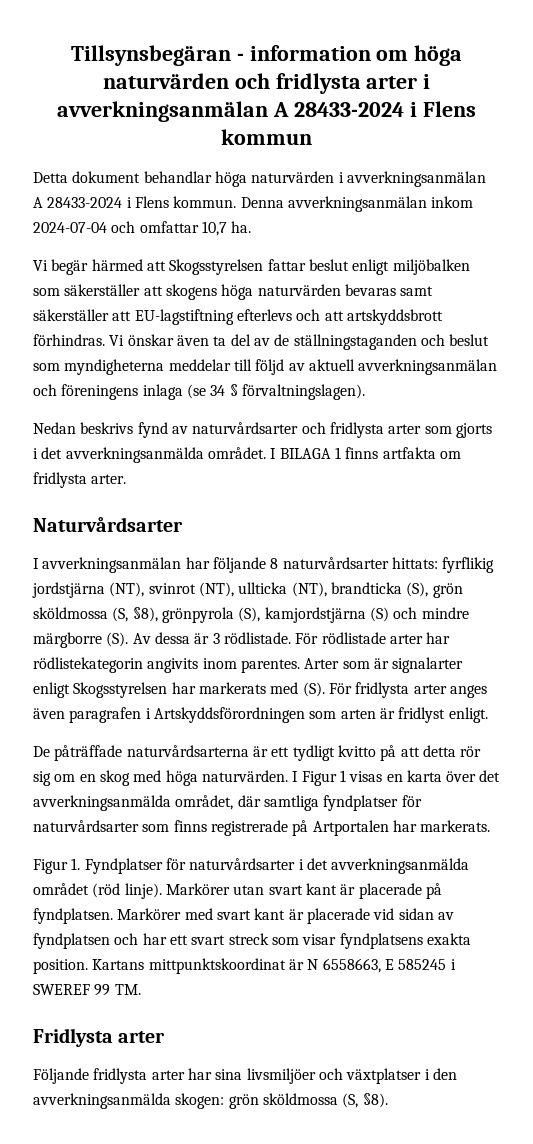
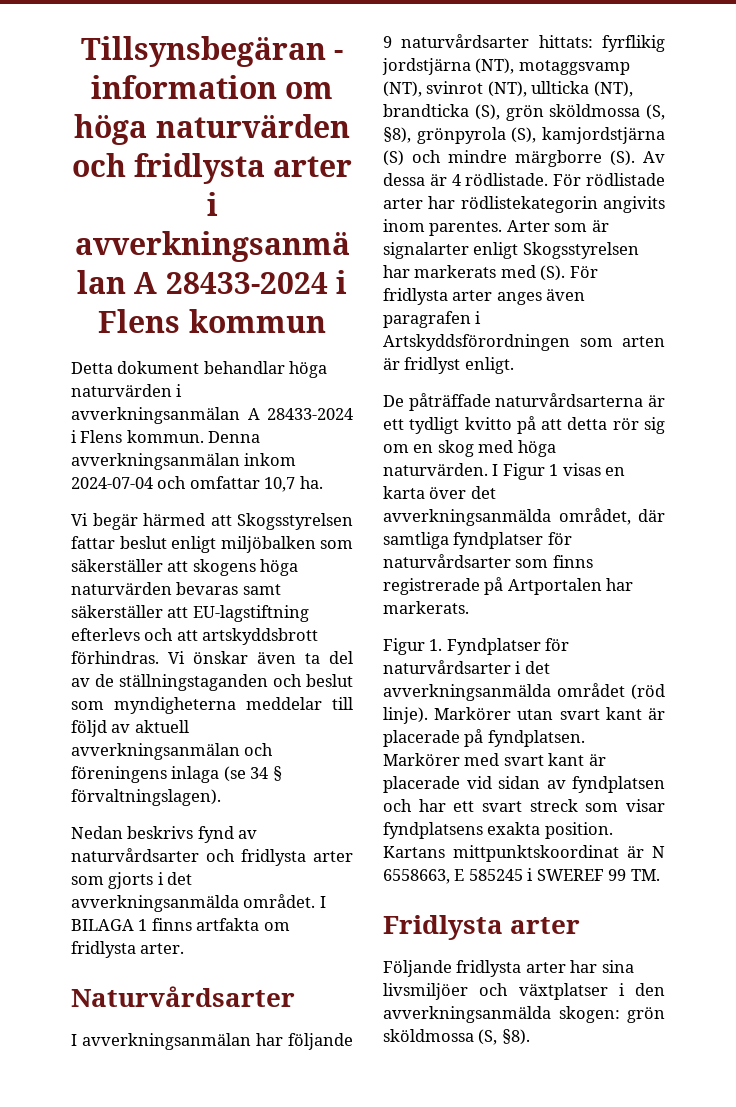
[270,558,279,569] 8 -> [383,36,392,48] 9
(145, 589) none -> [518,60,630,75] [383,81,422,97] motaggsvamp (NT),
[212,633,220,644] 3 -> [451,174,461,186] 4

